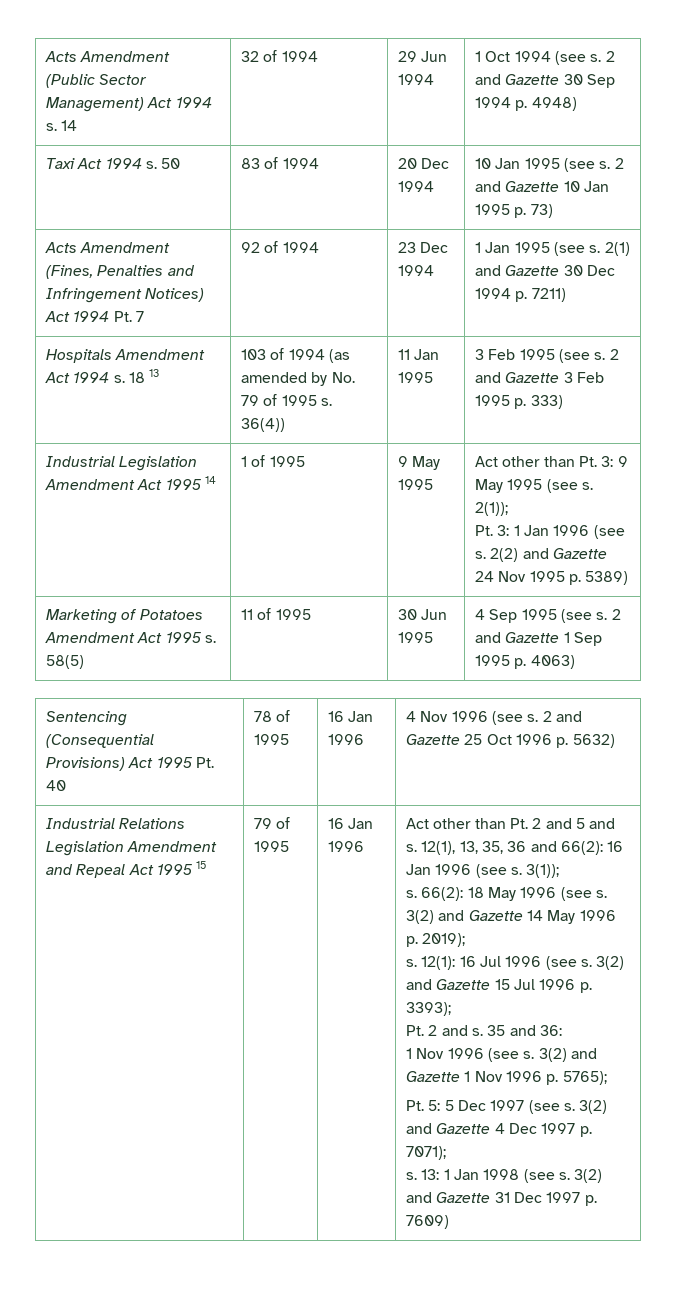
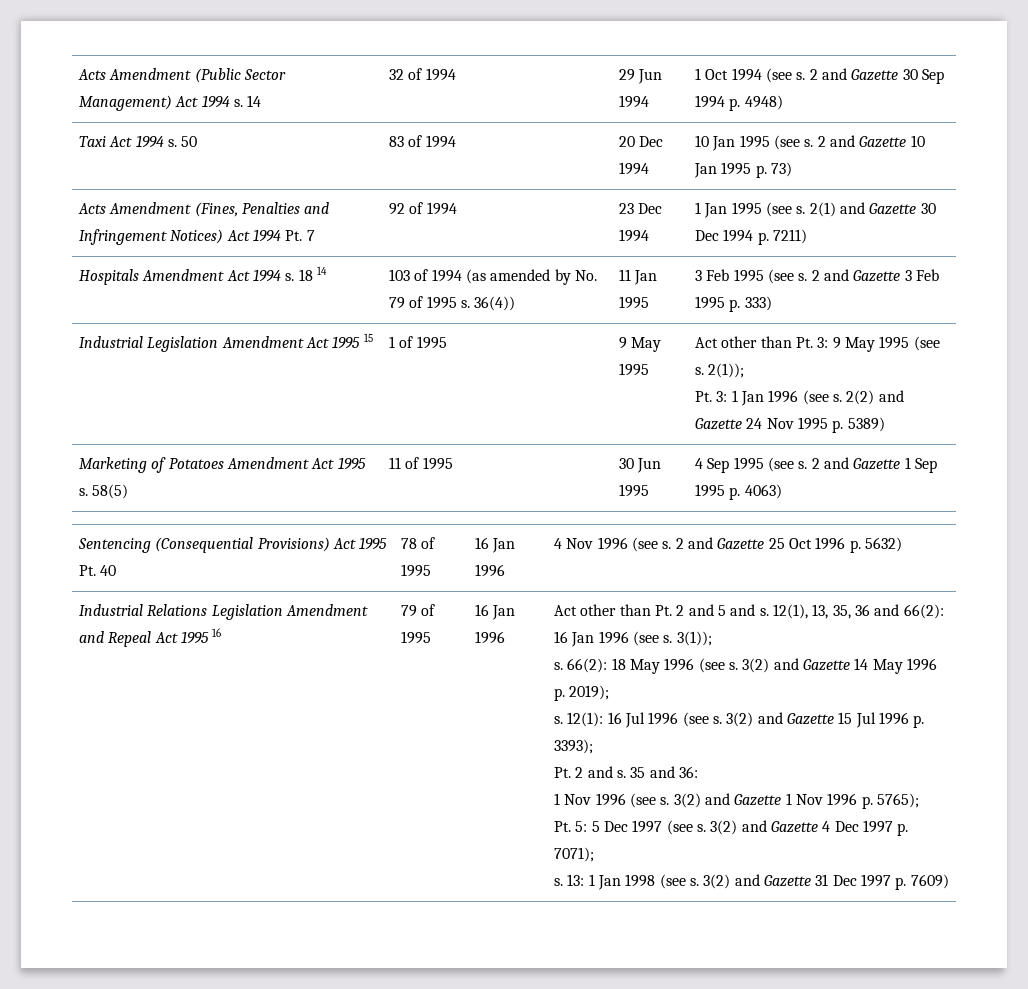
[149,369,160,377] 13 -> [316,266,327,275] 14
[205,476,217,484] 14 -> [363,333,373,342] 15
[196,861,207,869] 15 -> [212,628,222,637] 16

